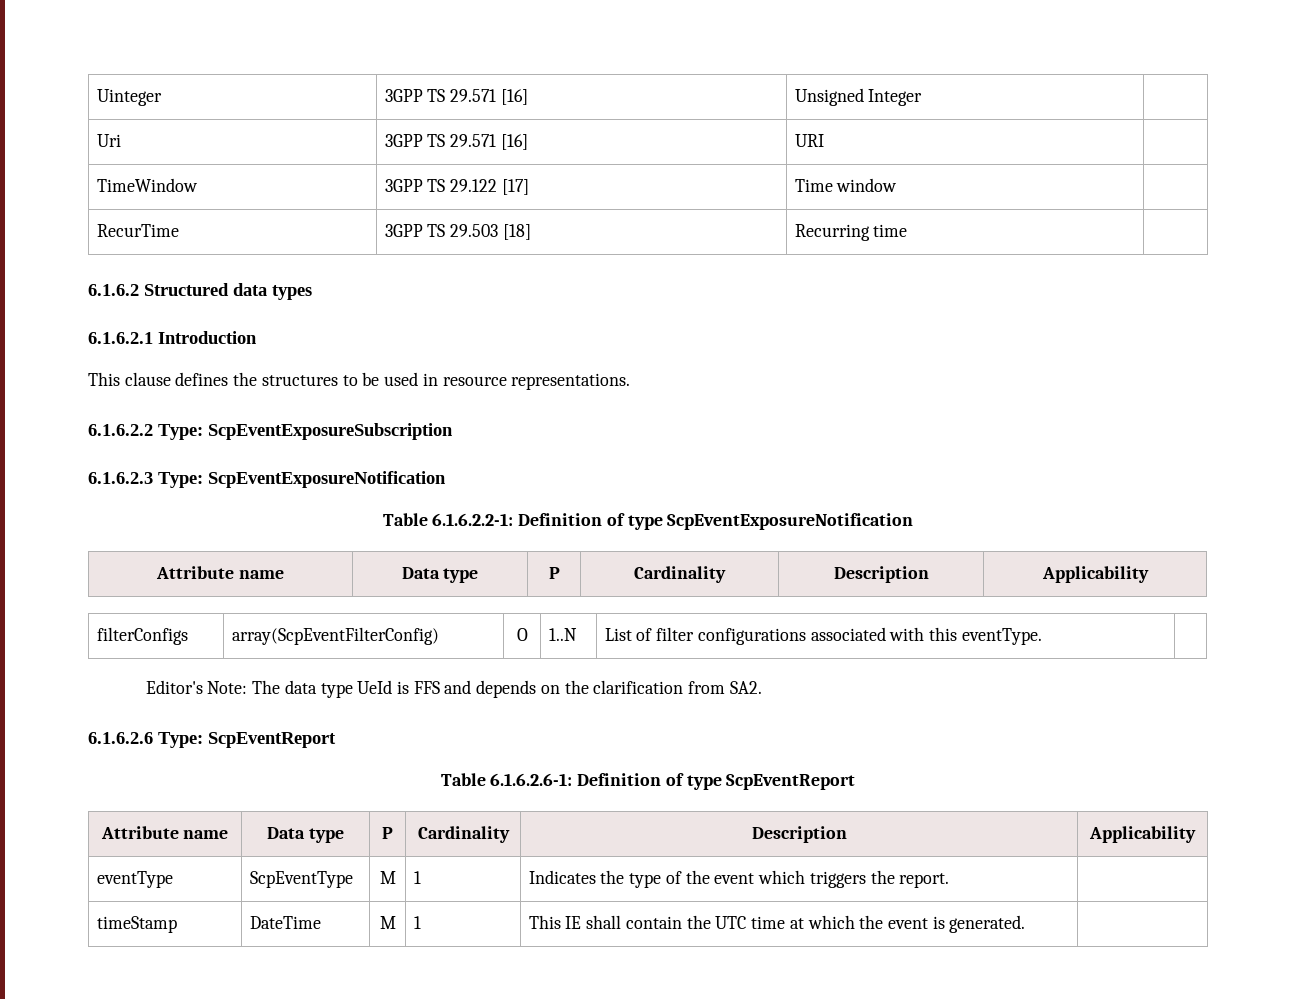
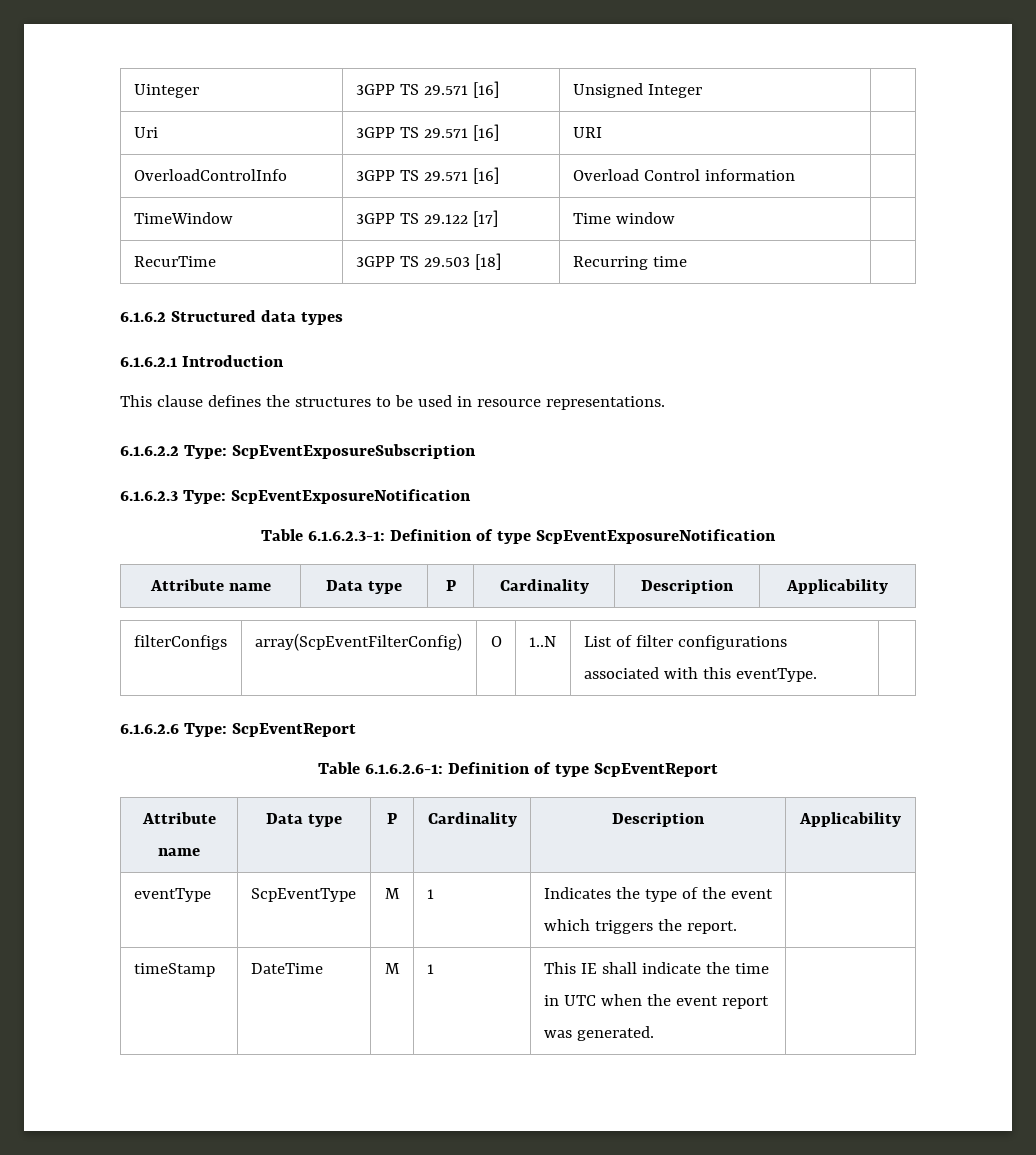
(824, 140) none -> [133,169,287,181] [355,167,499,184] [572,169,795,181] // OverloadControlInfo | 3GPP TS 29.571 [16] | Overload Control information |
[432,513,514,526] 6.1.6.2.2-1: -> [308,531,386,541] 6.1.6.2.3-1:
[145,680,762,698] // Editor's Note: The data type UeId is FFS and depends on the clarification from SA2. -> (817, 675) none
[625,915,945,929] contain the UTC time at which the event is -> [641,962,769,974] [543,994,769,1009] [543,1030,572,1038] indicate the time in UTC when the event report was

